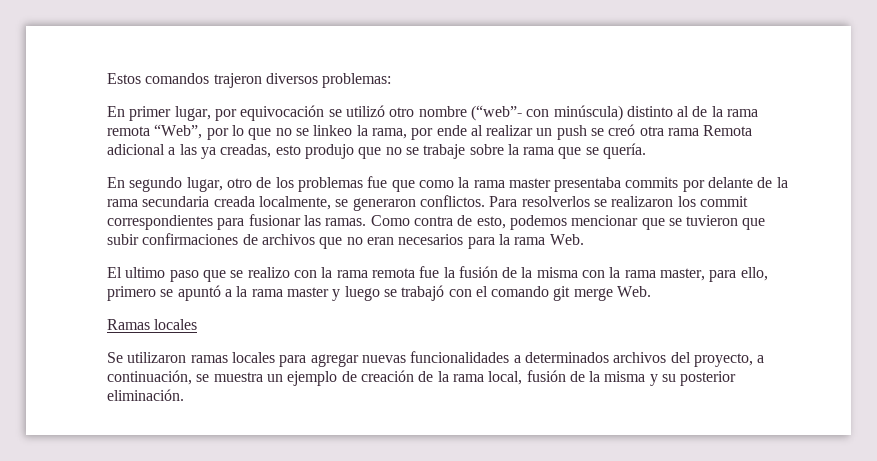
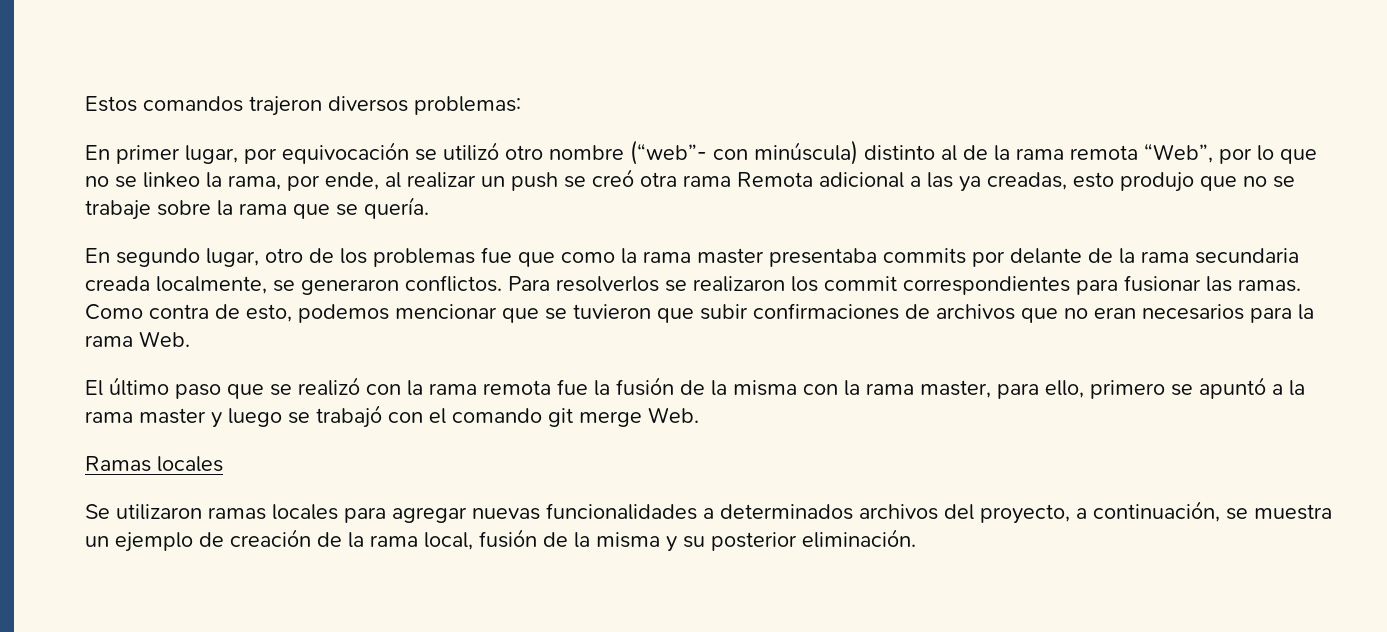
[436,125,467,136] ende -> [325,172,379,190] ende,
[125,267,166,278] ultimo -> [109,377,169,396] último
[247,267,290,278] realizo -> [298,377,360,396] realizó

